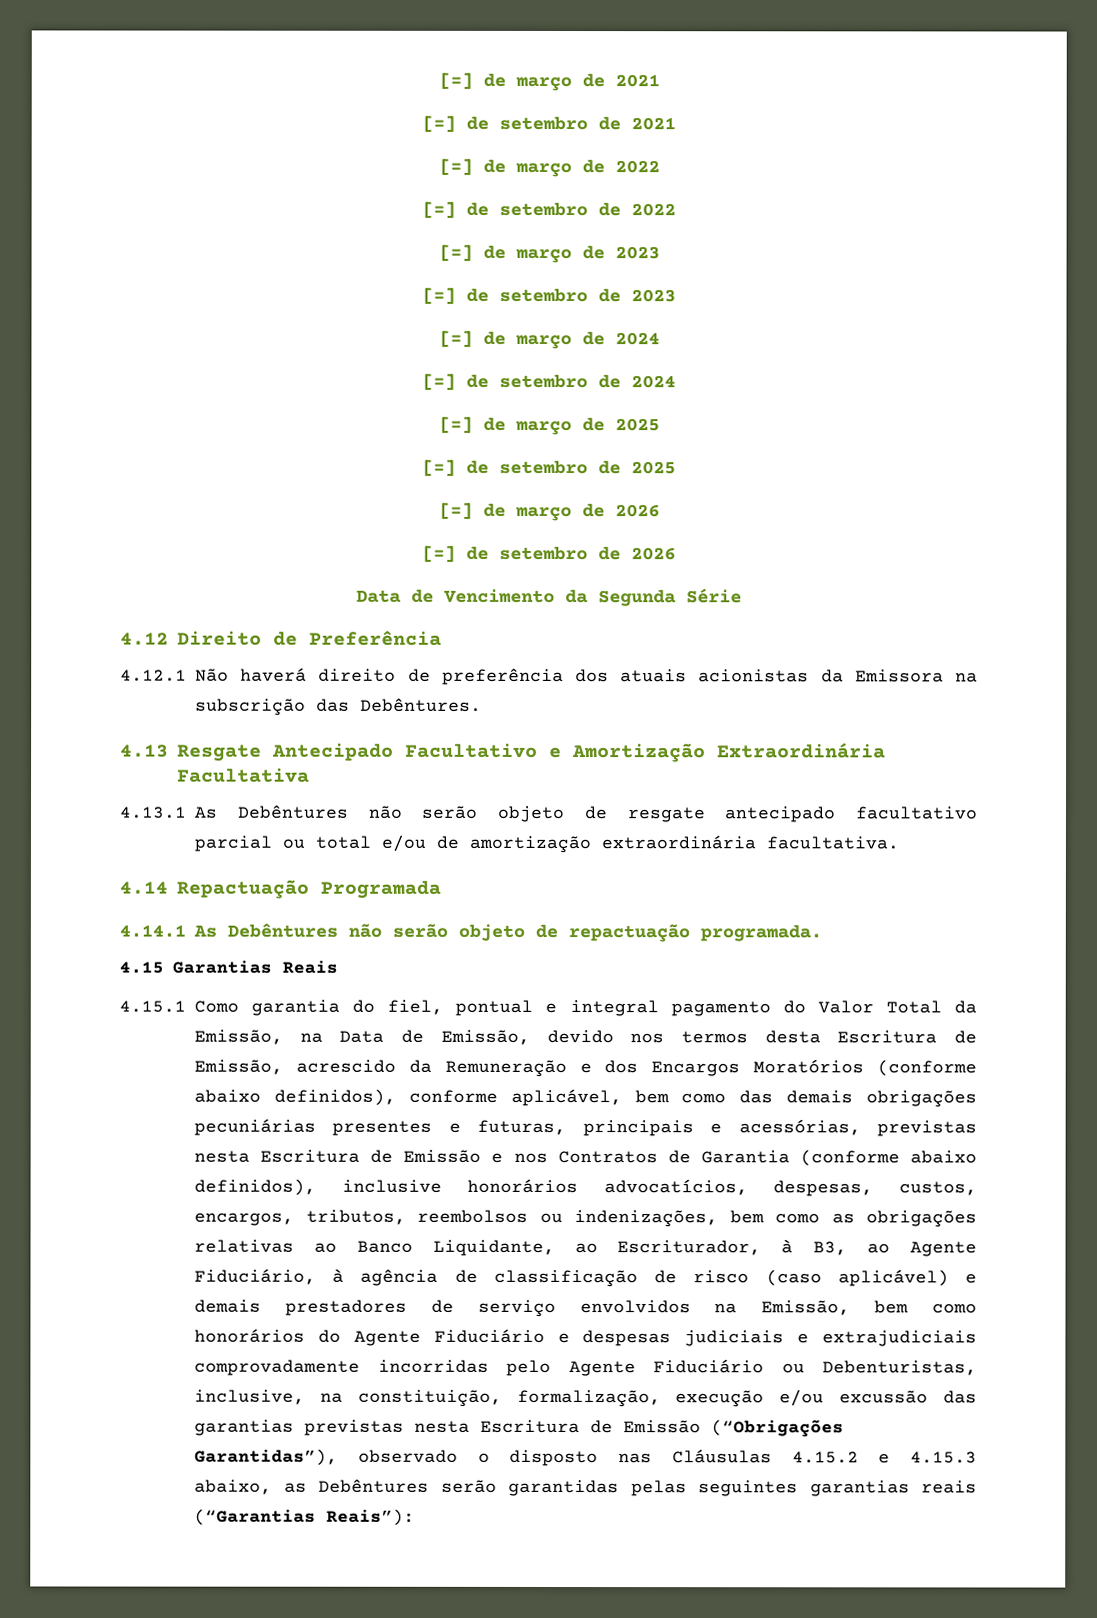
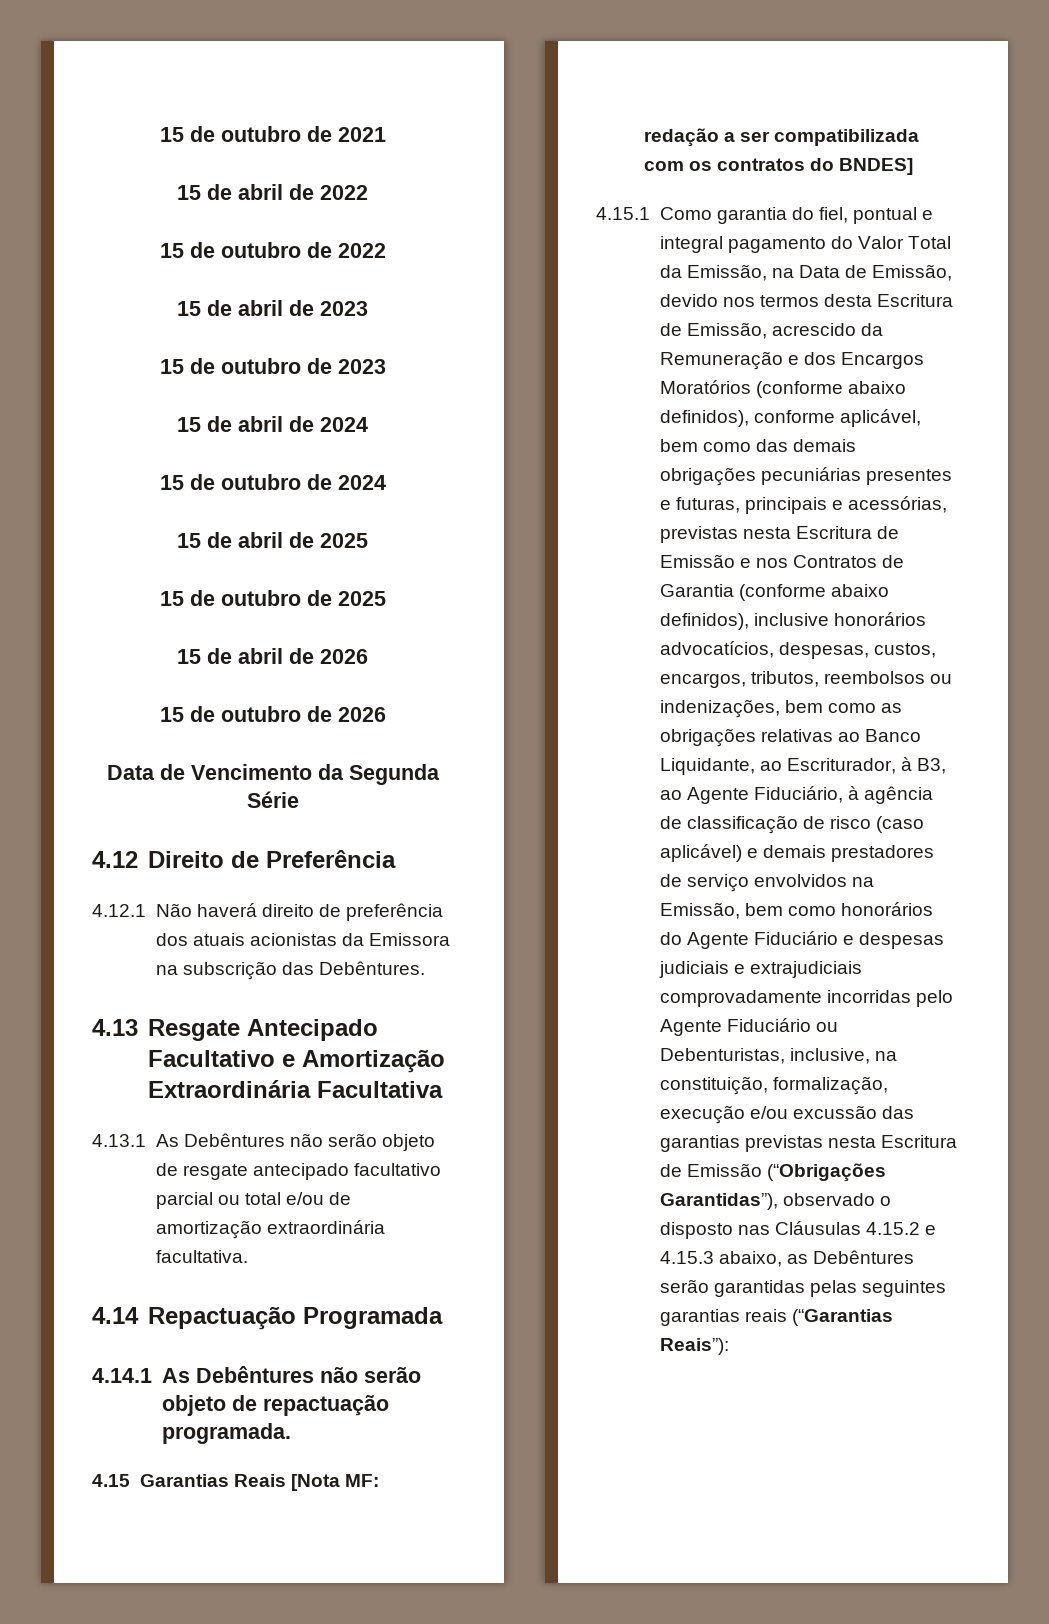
[438,72,660,92] [422,115,676,133] [438,158,660,178] [422,201,676,219] [438,244,660,264] [422,287,676,305] [438,330,660,350] [422,373,676,391] [438,416,660,436] [422,459,676,477] [438,502,660,522] [422,545,588,563] [=] de março de 2021 // [=] de setembro de 2021 // [=] de março de 2022 // [=] de setembro de 2022 // [=] de março de 2023 // [=] de setembro de 2023 // [=] de março de 2024 // [=] de setembro de 2024 // [=] de março de 2025 // [=] de setembro de 2025 // [=] de março de 2026 // [=] de setembro -> [159,126,386,142] [177,184,368,200] [159,242,386,258] [177,300,368,316] [159,358,386,374] [177,416,368,432] [159,474,386,490] [177,532,368,548] [159,590,386,606] [177,648,368,664] [159,706,301,722] 15 de outubro de 2021 // 15 de abril de 2022 // 15 de outubro de 2022 // 15 de abril de 2023 // 15 de outubro de 2023 // 15 de abril de 2024 // 15 de outubro de 2024 // 15 de abril de 2025 // 15 de outubro de 2025 // 15 de abril de 2026 // 15 de outubro
(338, 967) none -> [290,1474,379,1491] [643,128,919,147] [643,158,914,175] [Nota MF: redação a ser compatibilizada com os contratos do BNDES]

